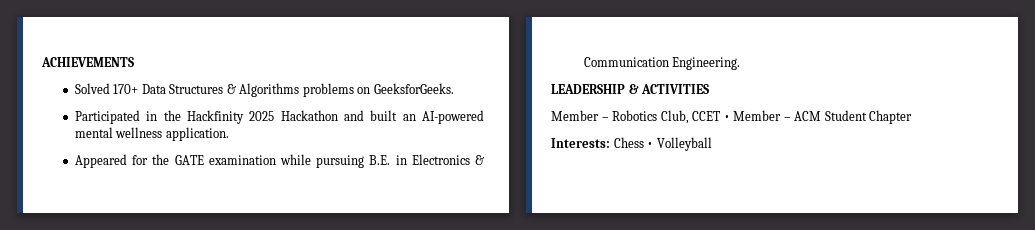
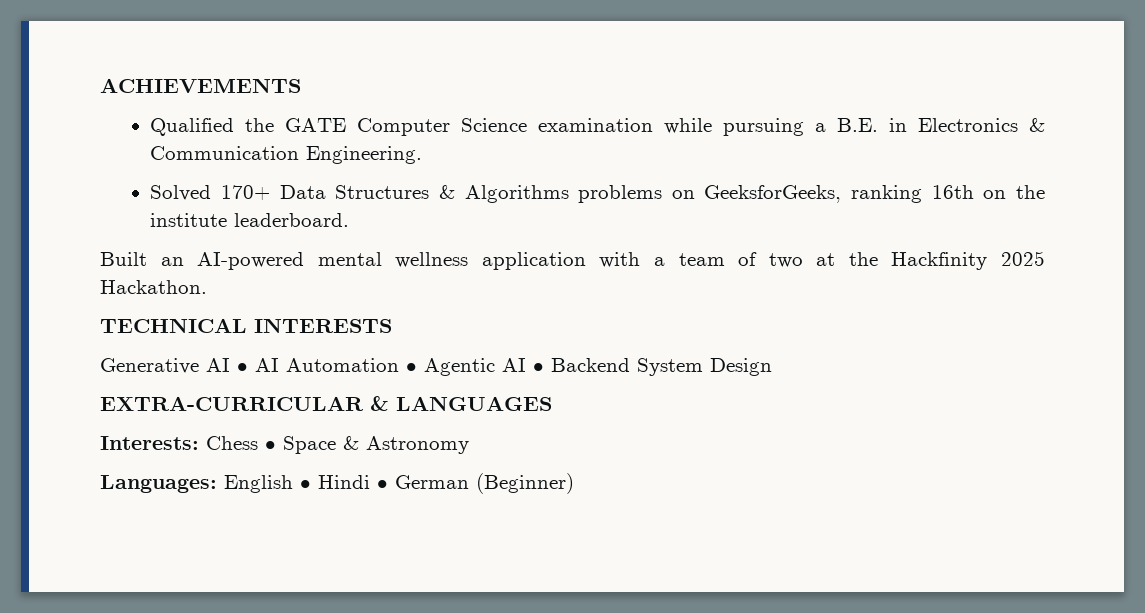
(134, 62) none -> [150,118,1045,136] [150,146,423,164] // Qualified the GATE Computer Science examination while pursuing a B.E. in Electronics & Communication Engineering.
[373,83,454,94] [74,110,484,124] [74,127,229,141] [74,154,484,168] [583,57,741,70] [551,84,710,94] [551,110,913,124] [551,137,712,151] GeeksforGeeks. // Participated in the Hackfinity 2025 Hackathon and built an AI-powered mental wellness application. // Appeared for the GATE examination while pursuing B.E. in Electronics & Communication Engineering. // LEADERSHIP & ACTIVITIES // Member – Robotics Club, CCET • Member – ACM Student Chapter // Interests: Chess • Volleyball -> [704,185,1045,203] [150,213,350,227] [100,251,1045,270] [100,280,207,294] [100,318,392,333] [100,358,772,376] [100,396,552,411] [100,436,469,454] [100,473,574,494] GeeksforGeeks, ranking 16th on the institute leaderboard. // Built an AI-powered mental wellness application with a team of two at the Hackfinity 2025 Hackathon. // TECHNICAL INTERESTS // Generative AI • AI Automation • Agentic AI • Backend System Design // EXTRA-CURRICULAR & LANGUAGES // Interests: Chess • Space & Astronomy // Languages: English • Hindi • German (Beginner)

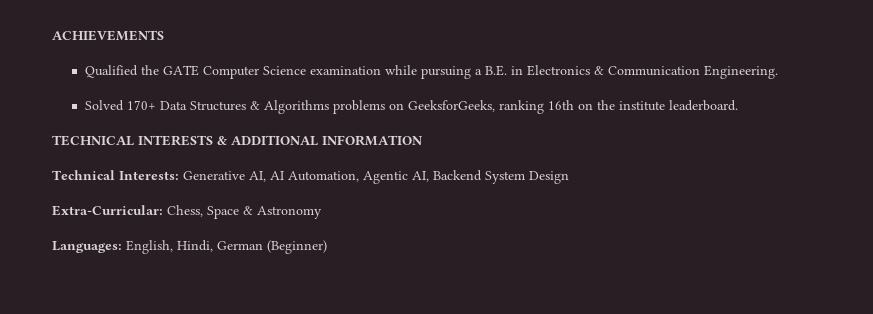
[100,251,1045,270] [100,280,207,294] [100,318,392,333] [100,358,772,376] [100,396,552,411] [100,436,276,450] Built an AI-powered mental wellness application with a team of two at the Hackfinity 2025 Hackathon. // TECHNICAL INTERESTS // Generative AI • AI Automation • Agentic AI • Backend System Design // EXTRA-CURRICULAR & LANGUAGES // Interests: Chess • -> [52,135,423,146] [52,170,569,184] [52,205,203,217] TECHNICAL INTERESTS & ADDITIONAL INFORMATION // Technical Interests: Generative AI, AI Automation, Agentic AI, Backend System Design // Extra-Curricular: Chess,
[224,475,388,493] English • Hindi • -> [126,240,213,254] English, Hindi,

